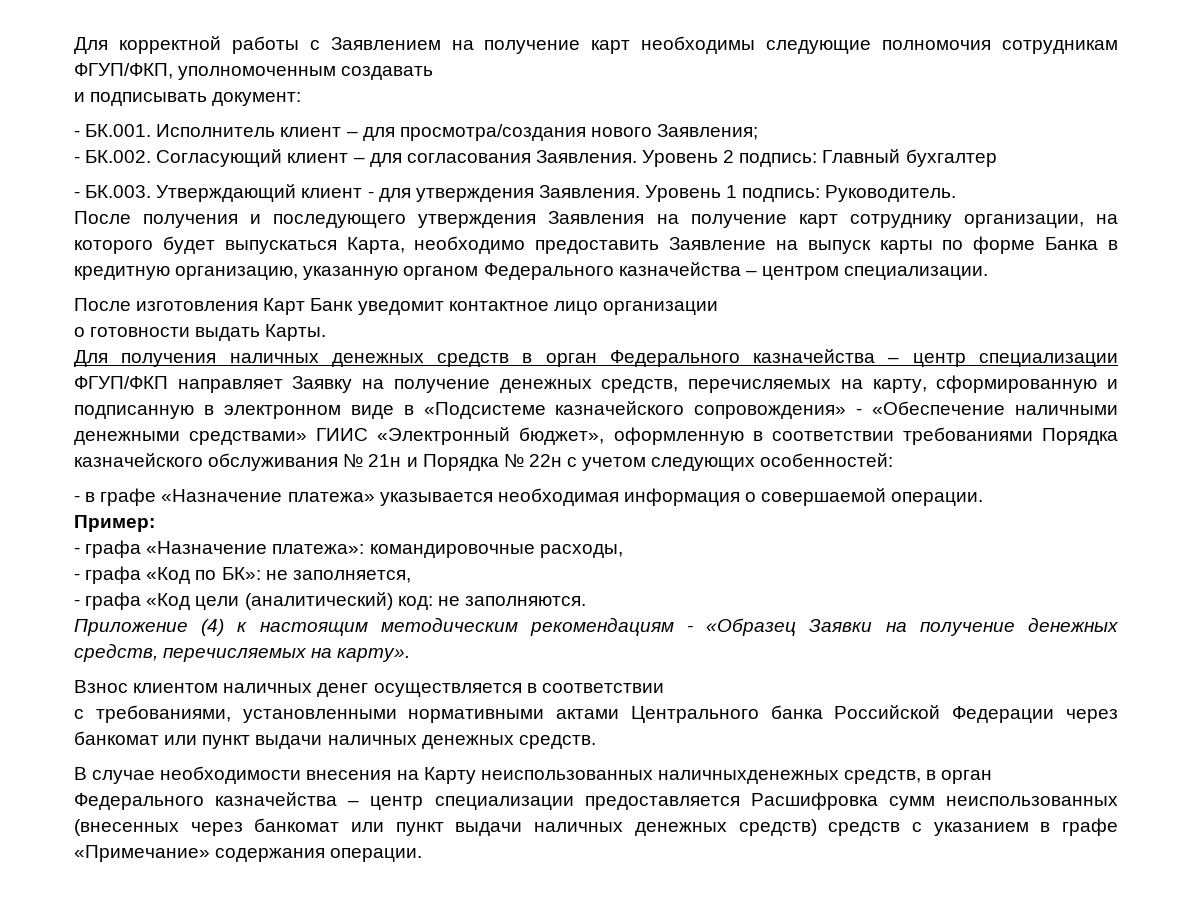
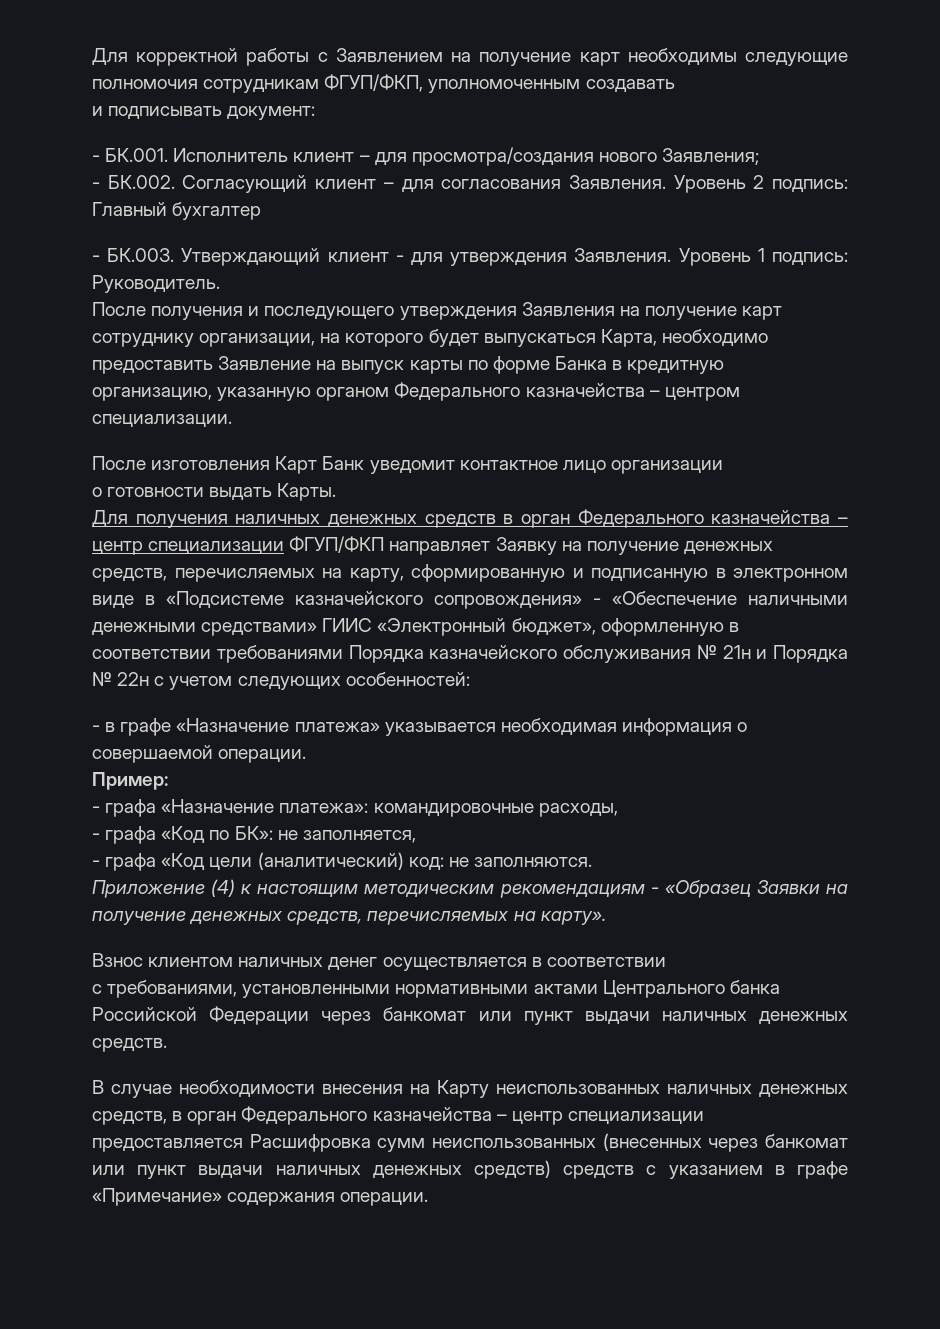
[657,770,839,784] наличныхденежных -> [667,1084,848,1097] наличных денежных

